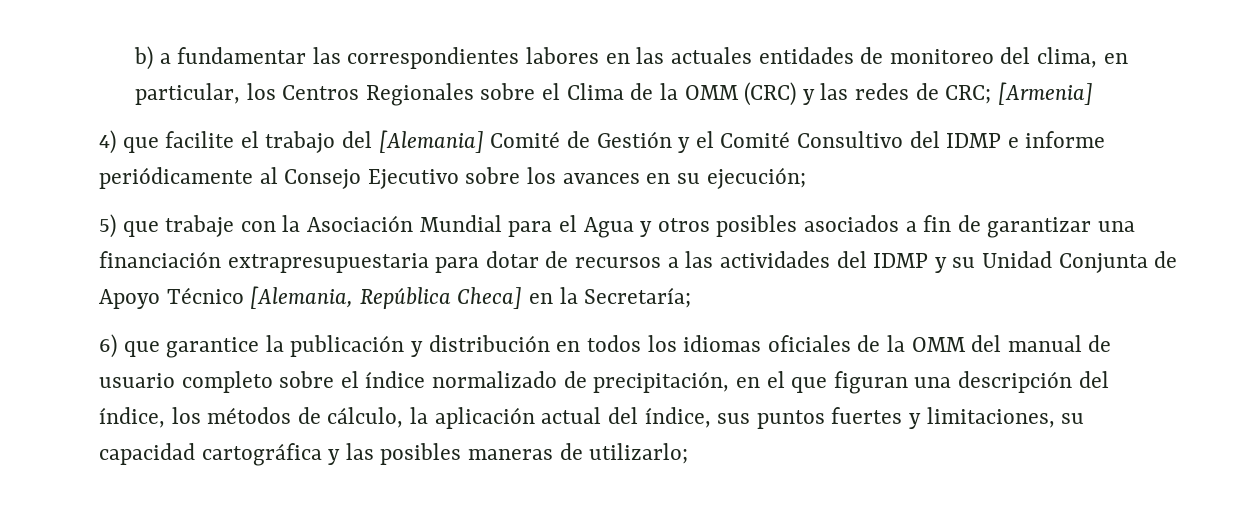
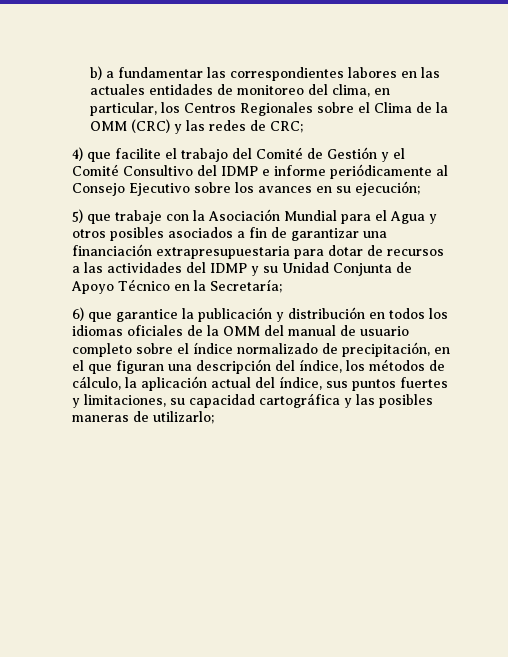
[997,82,1093,105] [Armenia] -> (304, 127) none
[378,130,484,153] [Alemania] -> (253, 153) none
[250,286,523,309] [Alemania, República Checa] -> (171, 285) none

